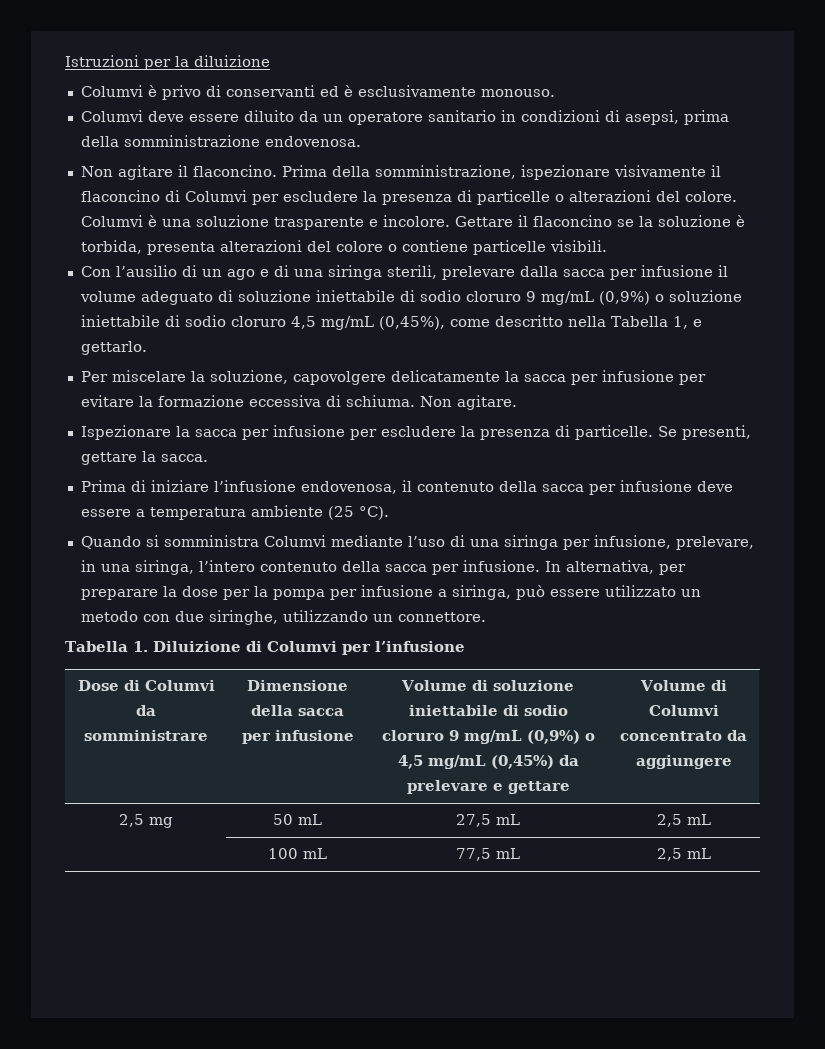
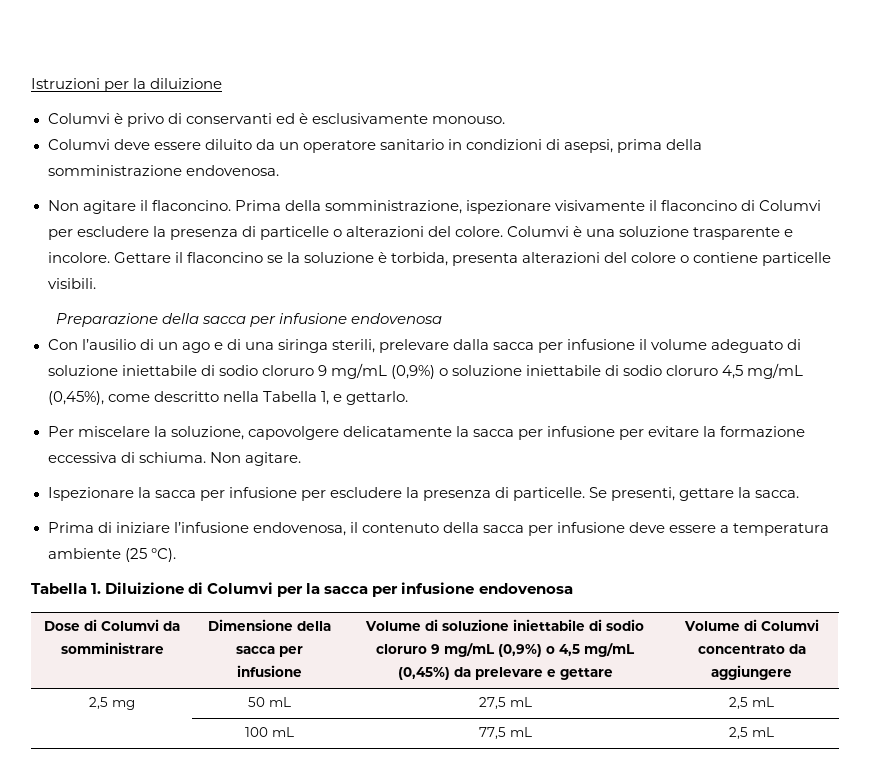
(607, 246) none -> [56,313,443,327] // Preparazione della sacca per infusione endovenosa
[80,535,754,550] [80,560,686,575] [80,585,701,600] [80,610,486,625] // Quando si somministra Columvi mediante l’uso di una siringa per infusione, prelevare, in una siringa, l’intero contenuto della sacca per infusione. In alternativa, per preparare la dose per la pompa per infusione a siringa, può essere utilizzato un metodo con due siringhe, utilizzando un connettore. -> (176, 555) none
[374,641,465,652] l’infusione -> [306,582,573,597] la sacca per infusione endovenosa

